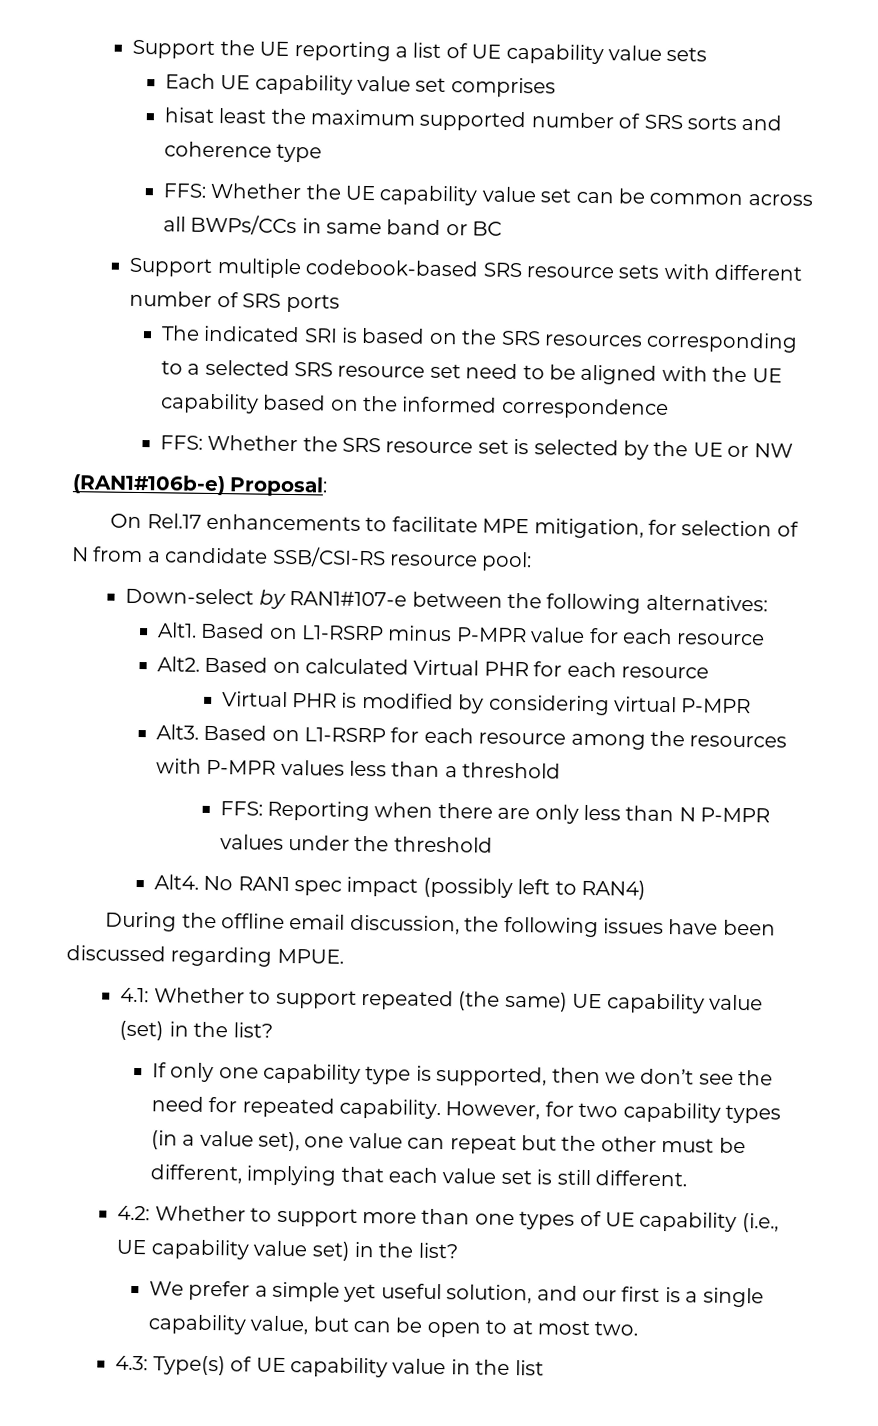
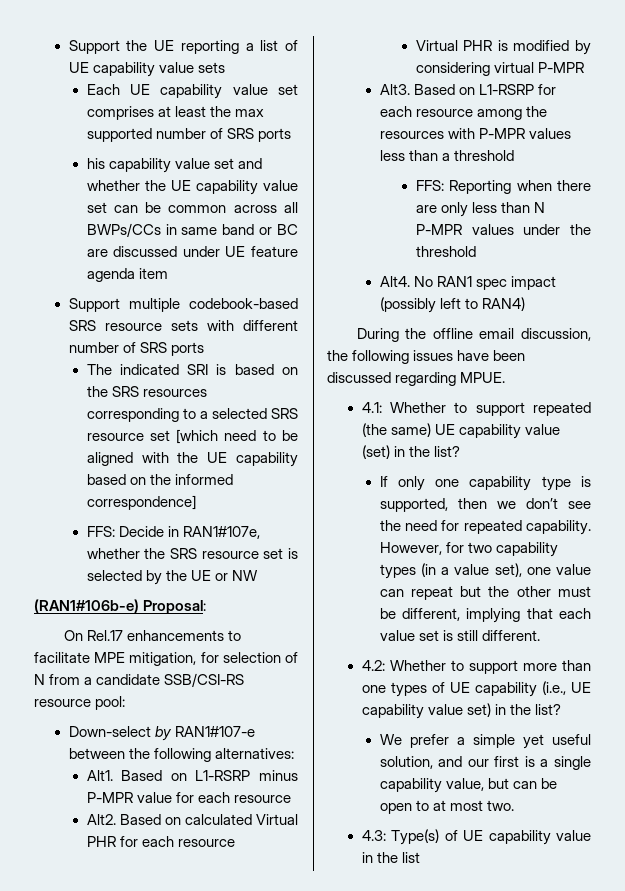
[163,107,215,123] // hisat -> [157,106,171,117] at
[310,109,416,126] maximum -> [234,109,264,117] max
[687,114,783,131] [163,141,323,163] [162,182,303,200] sorts and coherence type // FFS: Whether -> [257,128,291,142] [86,158,262,173] [86,180,140,191] ports // his capability value set and whether
(503, 228) none -> [86,246,298,257] [86,268,168,282] are discussed under UE feature agenda item
(461, 371) none -> [176,429,219,444] [which
[500,397,669,420] [159,434,299,452] correspondence // FFS: Whether -> [86,495,196,510] [86,526,260,539] [86,548,140,559] correspondence] // FFS: Decide in RAN1#107e, whether

